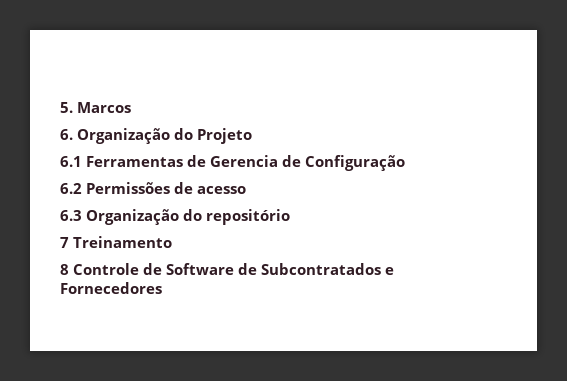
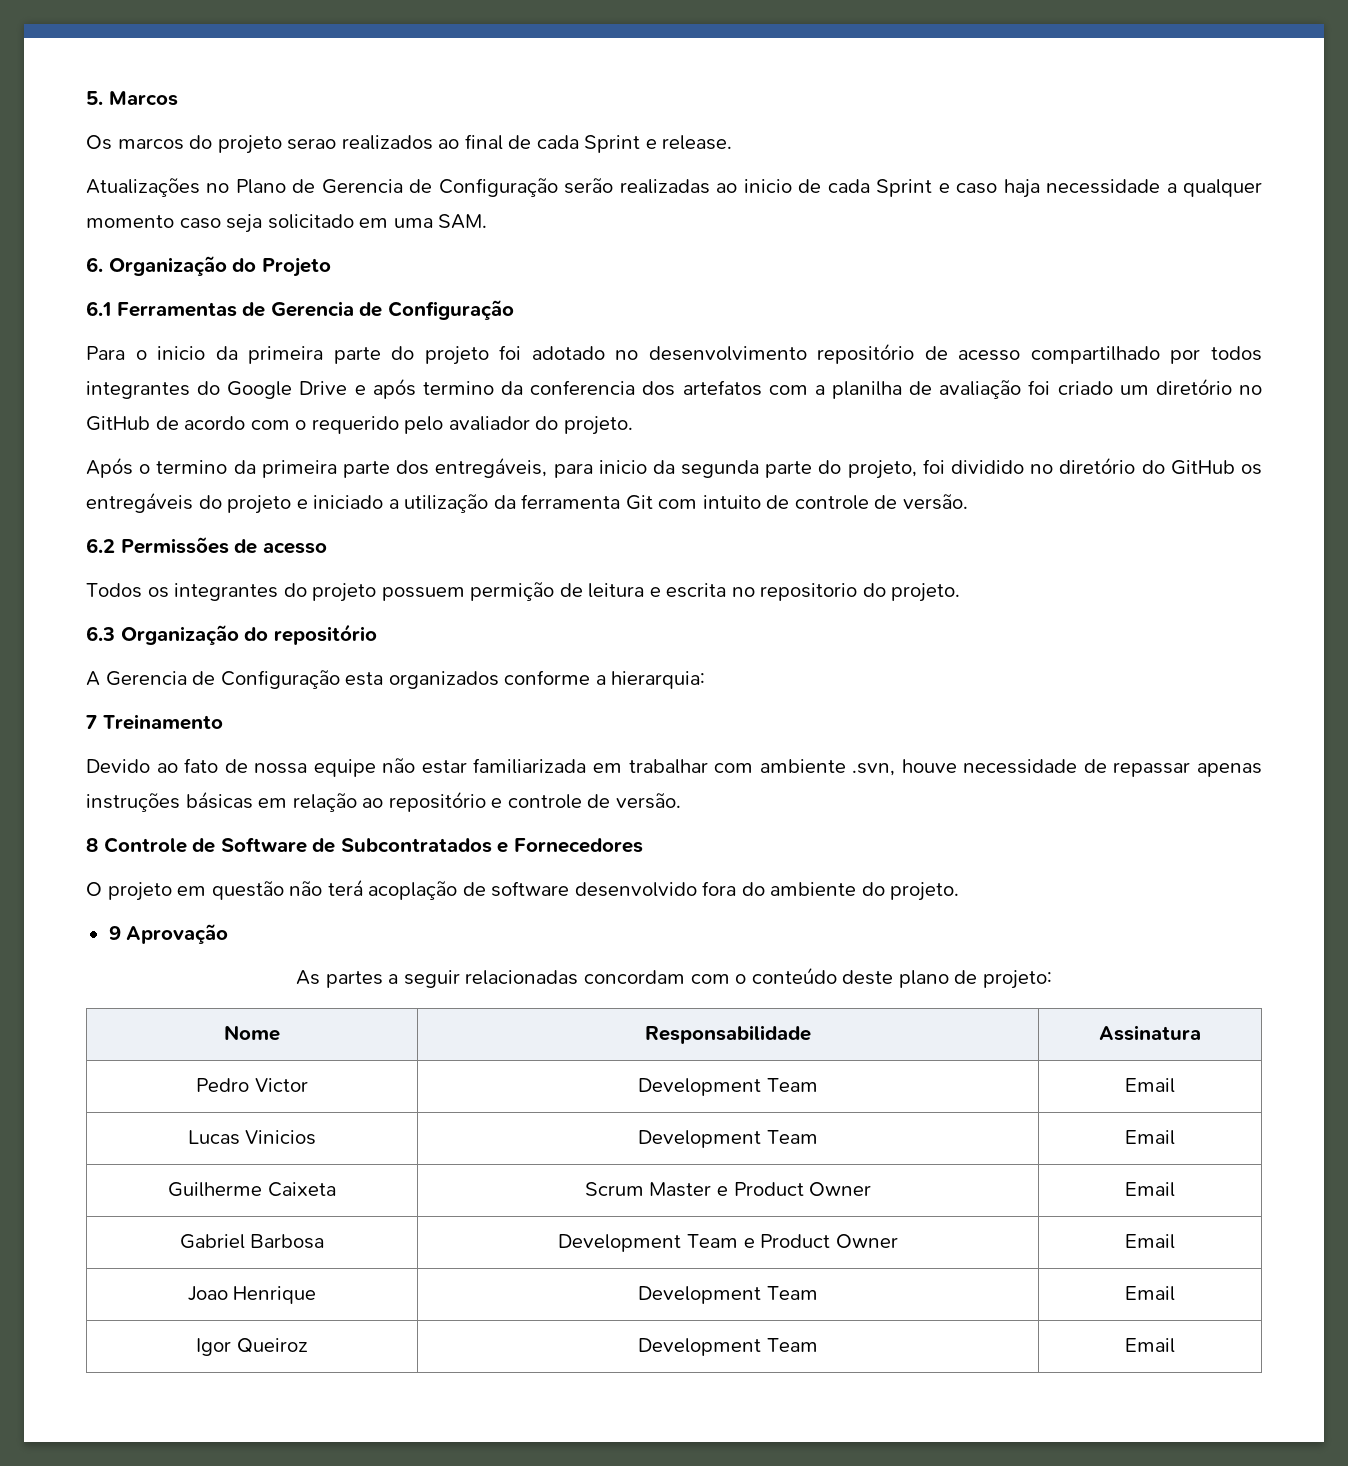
(132, 107) none -> [86,134,733,154] [86,178,1263,198] [86,214,488,233] // Os marcos do projeto serao realizados ao final de cada Sprint e release. // Atualizações no Plano de Gerencia de Configuração serão realizadas ao inicio de cada Sprint e caso haja necessidade a qualquer momento caso seja solicitado em uma SAM.
[60,182,247,194] [60,209,291,225] [60,236,173,248] 6.2 Permissões de acesso // 6.3 Organização do repositório // 7 Treinamento -> [86,343,1262,365] [86,378,1262,399] [86,416,633,435] [86,457,1262,479] [86,492,969,514] [86,537,327,554] [86,582,961,602] [86,624,377,645] [86,670,706,689] [86,714,223,730] [86,758,1262,777] [86,791,681,812] Para o inicio da primeira parte do projeto foi adotado no desenvolvimento repositório de acesso compartilhado por todos integrantes do Google Drive e após termino da conferencia dos artefatos com a planilha de avaliação foi criado um diretório no GitHub de acordo com o requerido pelo avaliador do projeto. // Após o termino da primeira parte dos entregáveis, para inicio da segunda parte do projeto, foi dividido no diretório do GitHub os entregáveis do projeto e iniciado a utilização da ferramenta Git com intuito de controle de versão. // 6.2 Permissões de acesso // Todos os integrantes do projeto possuem permição de leitura e escrita no repositorio do projeto. // 6.3 Organização do repositório // A Gerencia de Configuração esta organizados conforme a hierarquia: // 7 Treinamento // Devido ao fato de nossa equipe não estar familiarizada em trabalhar com ambiente .svn, houve necessidade de repassar apenas instruções básicas em relação ao repositório e controle de versão.
(162, 288) none -> [86,879,960,901] [108,924,229,944] [296,967,1052,989] [224,1025,280,1041] [645,1025,811,1044] [1099,1025,1201,1041] [196,1078,308,1092] [638,1078,818,1096] [1125,1078,1175,1093] [187,1130,317,1145] [638,1130,818,1148] [1125,1130,1175,1145] [168,1182,336,1197] [584,1182,872,1197] [1125,1182,1175,1197] [179,1234,325,1249] [558,1234,898,1252] [1125,1234,1175,1249] [187,1286,317,1304] [638,1286,818,1304] [1125,1286,1175,1301] [196,1338,308,1356] [638,1338,818,1356] [1125,1338,1175,1353] // O projeto em questão não terá acoplação de software desenvolvido fora do ambiente do projeto. // 9 Aprovação // As partes a seguir relacionadas concordam com o conteúdo deste plano de projeto: // Nome | Responsabilidade | Assinatura // Pedro Victor | Development Team | Email // Lucas Vinicios | Development Team | Email // Guilherme Caixeta | Scrum Master e Product Owner | Email // Gabriel Barbosa | Development Team e Product Owner | Email // Joao Henrique | Development Team | Email // Igor Queiroz | Development Team | Email

